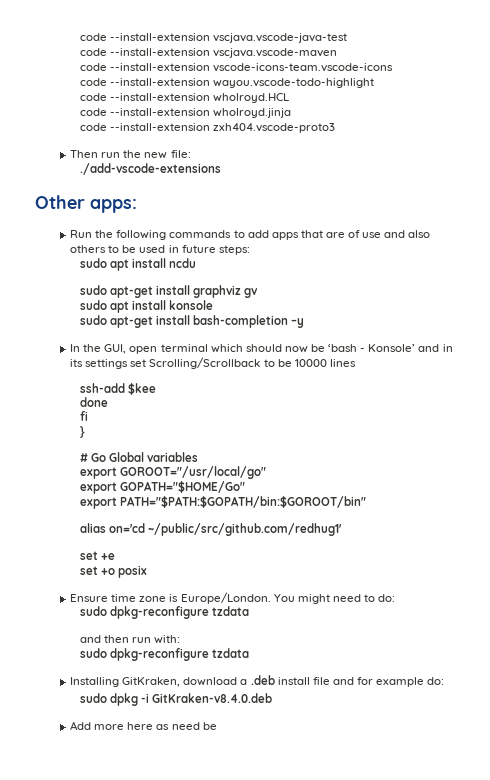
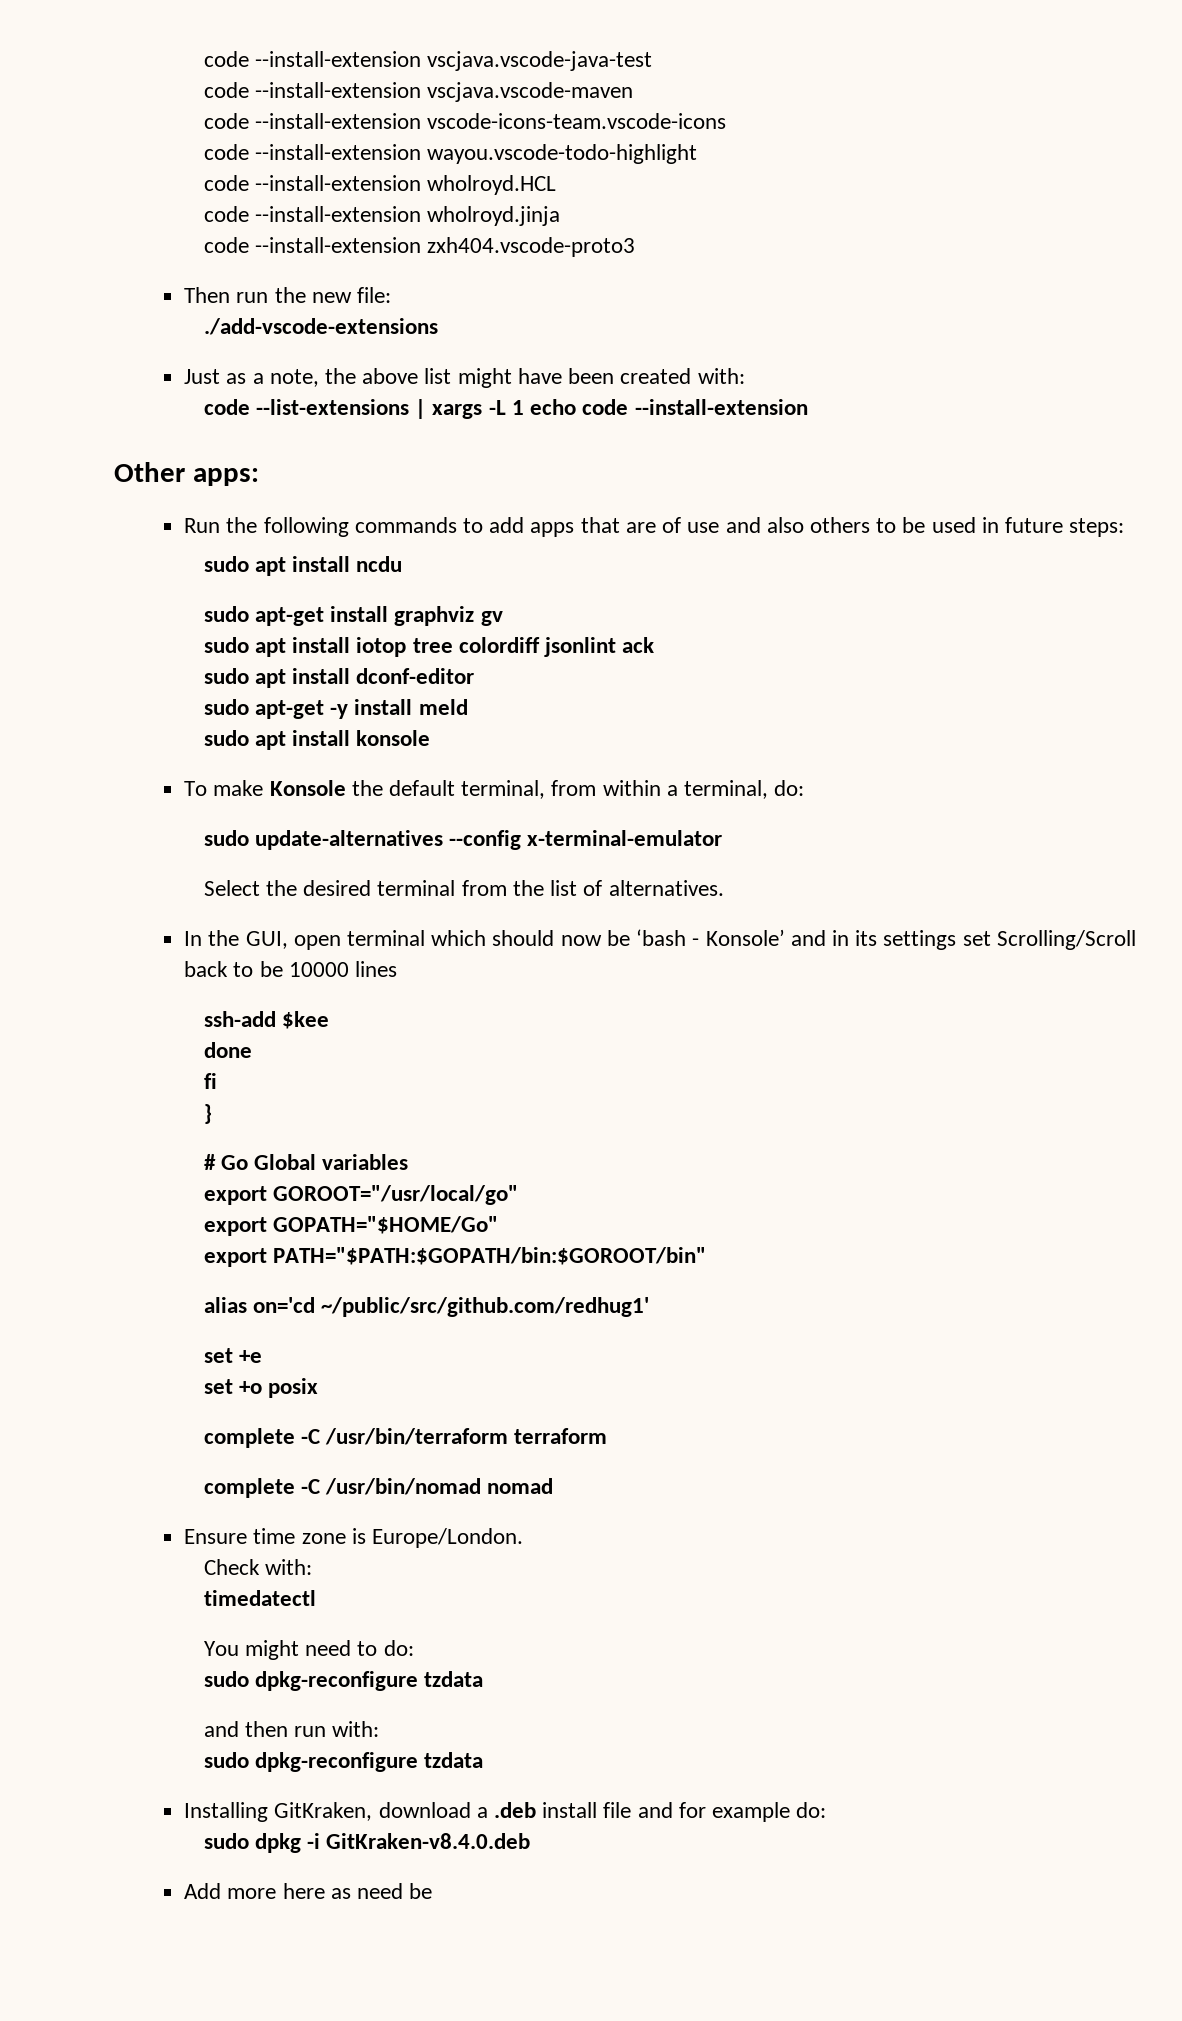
(222, 169) none -> [184,368,745,388] [203,399,808,419] // Just as a note, the above list might have been created with: // code --list-extensions | xargs -L 1 echo code --install-extension
[169,300,214,310] [80,315,305,328] konsole // sudo apt-get install bash-completion –y -> [356,637,655,657] [203,668,475,688] [203,699,468,719] [203,730,431,750] [184,780,805,799] [203,830,723,850] [203,880,724,896] iotop tree colordiff jsonlint ack // sudo apt install dconf-editor // sudo apt-get -y install meld // sudo apt install konsole // To make Konsole the default terminal, from within a terminal, do: // sudo update-alternatives --config x-terminal-emulator // Select the desired terminal from the list of alternatives.
[149,357,261,369] Scrolling/Scrollback -> [996,930,1136,950] [184,961,229,977] Scrolling/Scroll back
(148, 571) none -> [203,1428,608,1448] [203,1478,554,1498] // complete -C /usr/bin/terraform terraform // complete -C /usr/bin/nomad nomad
(271, 598) none -> [203,1559,313,1575] [203,1590,316,1606] // Check with: // timedatectl //

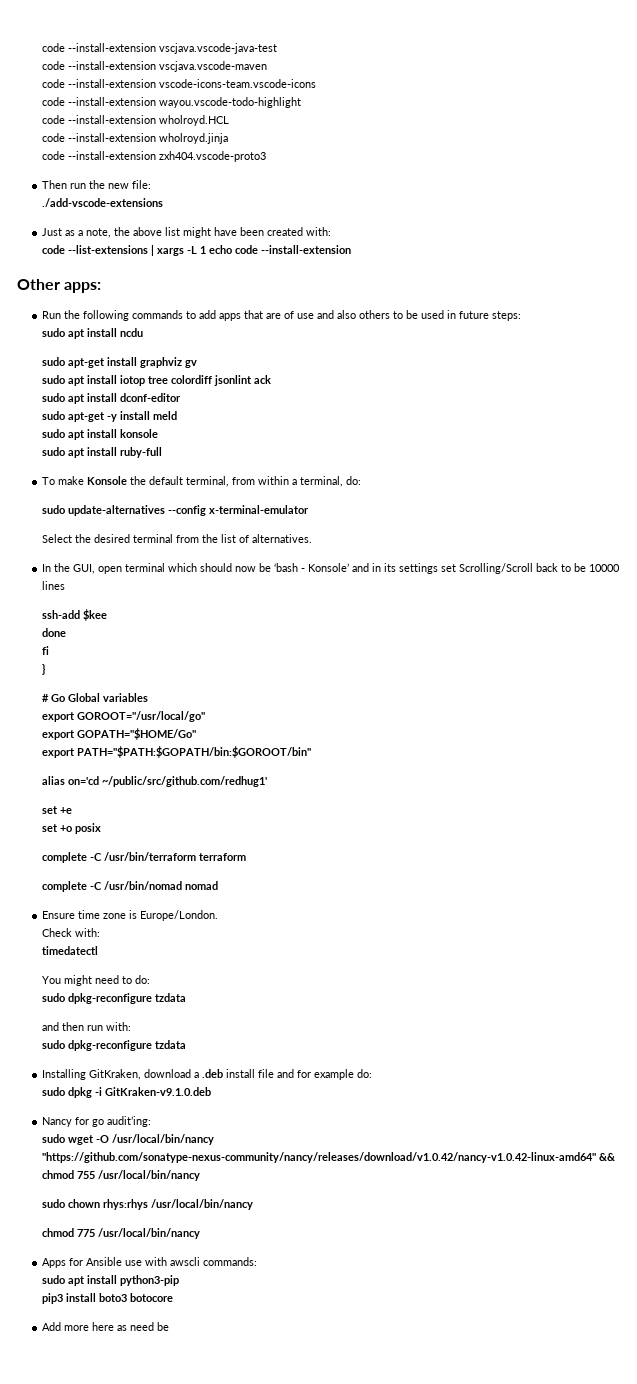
(431, 738) none -> [42,447,163,458] // sudo apt install ruby-full
[326,1833,531,1849] GitKraken-v8.4.0.deb -> [105,1087,212,1096] [41,1116,151,1127] [42,1134,215,1145] [42,1152,616,1163] [42,1170,201,1181] [42,1199,254,1210] [42,1228,201,1239] [41,1257,257,1268] [42,1275,180,1286] [42,1293,174,1304] GitKraken-v9.1.0.deb // Nancy for go audit’ing: // sudo wget -O /usr/local/bin/nancy "https://github.com/sonatype-nexus-community/nancy/releases/download/v1.0.42/nancy-v1.0.42-linux-amd64" && chmod 755 /usr/local/bin/nancy // sudo chown rhys:rhys /usr/local/bin/nancy // chmod 775 /usr/local/bin/nancy // Apps for Ansible use with awscli commands: // sudo apt install python3-pip // pip3 install boto3 botocore

